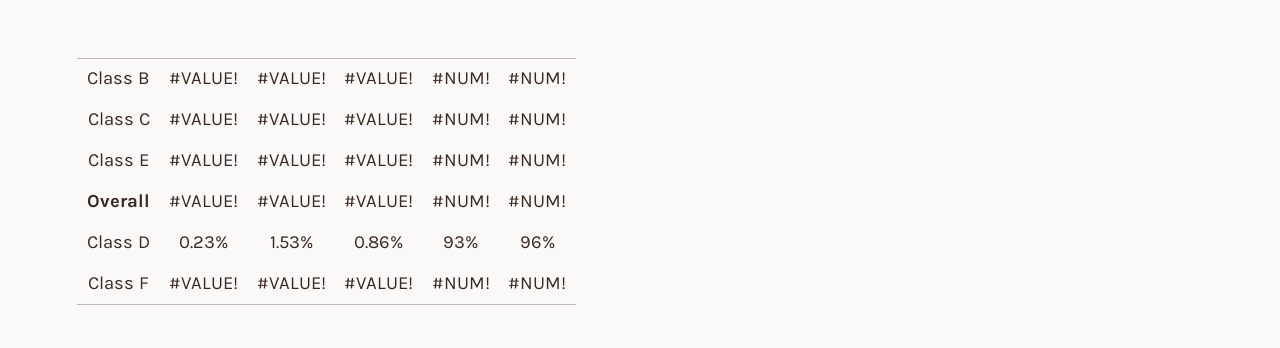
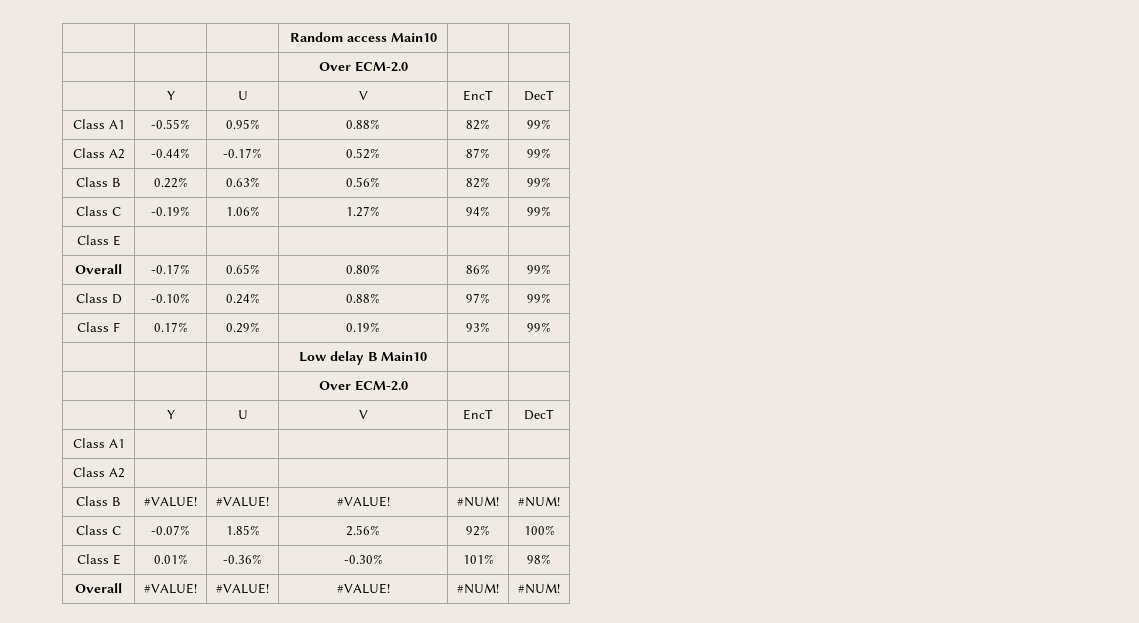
(87, 78) none -> [289,32,437,42] [318,61,408,72] [166,91,175,100] [237,91,248,100] [358,91,368,100] [463,90,493,101] [524,90,554,101] [72,119,125,129] [151,119,190,129] [225,119,260,129] [346,119,380,129] [466,119,490,130] [527,119,551,129] [72,148,125,159] [151,148,190,158] [223,148,262,158] [346,148,380,159] [466,148,490,158] [527,148,551,158] [76,177,121,187] [153,177,188,188] [225,177,260,187] [346,177,380,187] [466,177,490,188] [527,177,551,187] [76,206,121,216] [151,206,190,216] [225,206,260,216] [346,206,380,217] [466,206,490,216] [527,206,551,216] [76,235,121,246] [75,264,122,274] [151,264,190,274] [225,264,260,274] [346,264,380,274] [466,264,490,274] [527,264,551,274] [75,293,122,304] [151,293,190,303] [225,293,260,304] [346,293,380,303] [466,293,490,303] [527,293,551,303] [77,322,120,332] [153,322,188,332] [225,322,260,333] [346,322,380,332] [466,322,490,332] [527,322,551,332] [299,351,427,365] [318,380,408,391] [166,410,175,419] [237,410,248,419] [358,410,368,419] [463,409,493,420] [524,409,554,420] [72,438,125,448] [72,467,125,478] | | | Random access Main10 | | // | | | Over ECM-2.0 | | // | Y | U | V | EncT | DecT // Class A1 | -0.55% | 0.95% | 0.88% | 82% | 99% // Class A2 | -0.44% | -0.17% | 0.52% | 87% | 99% // Class B | 0.22% | 0.63% | 0.56% | 82% | 99% // Class C | -0.19% | 1.06% | 1.27% | 94% | 99% // Class E | | | | | // Overall | -0.17% | 0.65% | 0.80% | 86% | 99% // Class D | -0.10% | 0.24% | 0.88% | 97% | 99% // Class F | 0.17% | 0.29% | 0.19% | 93% | 99% // | | | Low delay B Main10 | | // | | | Over ECM-2.0 | | // | Y | U | V | EncT | DecT // Class A1 | | | | | // Class A2 | | | | | //
[169,113,238,126] [256,113,326,126] [344,113,413,126] [431,113,490,126] [508,113,566,126] [88,153,149,167] [169,154,238,167] [256,154,326,167] [344,154,413,167] [431,154,490,167] [508,154,566,167] #VALUE! | #VALUE! | #VALUE! | #NUM! | #NUM! // Class E | #VALUE! | #VALUE! | #VALUE! | #NUM! | #NUM! -> [151,525,190,535] [225,525,260,535] [346,525,380,536] [466,525,490,536] [523,525,555,535] [76,554,121,565] [153,554,188,564] [223,554,262,564] [343,554,383,564] [462,554,494,564] [527,554,551,564] -0.07% | 1.85% | 2.56% | 92% | 100% // Class E | 0.01% | -0.36% | -0.30% | 101% | 98%
[87,235,150,249] [179,236,228,249] [269,236,313,249] [354,236,403,249] [443,236,478,249] [519,236,555,249] [88,276,149,290] [169,277,238,290] [256,277,326,290] [344,277,413,290] [431,277,490,290] [508,277,566,290] // Class D | 0.23% | 1.53% | 0.86% | 93% | 96% // Class F | #VALUE! | #VALUE! | #VALUE! | #NUM! | #NUM! -> (560, 588) none

